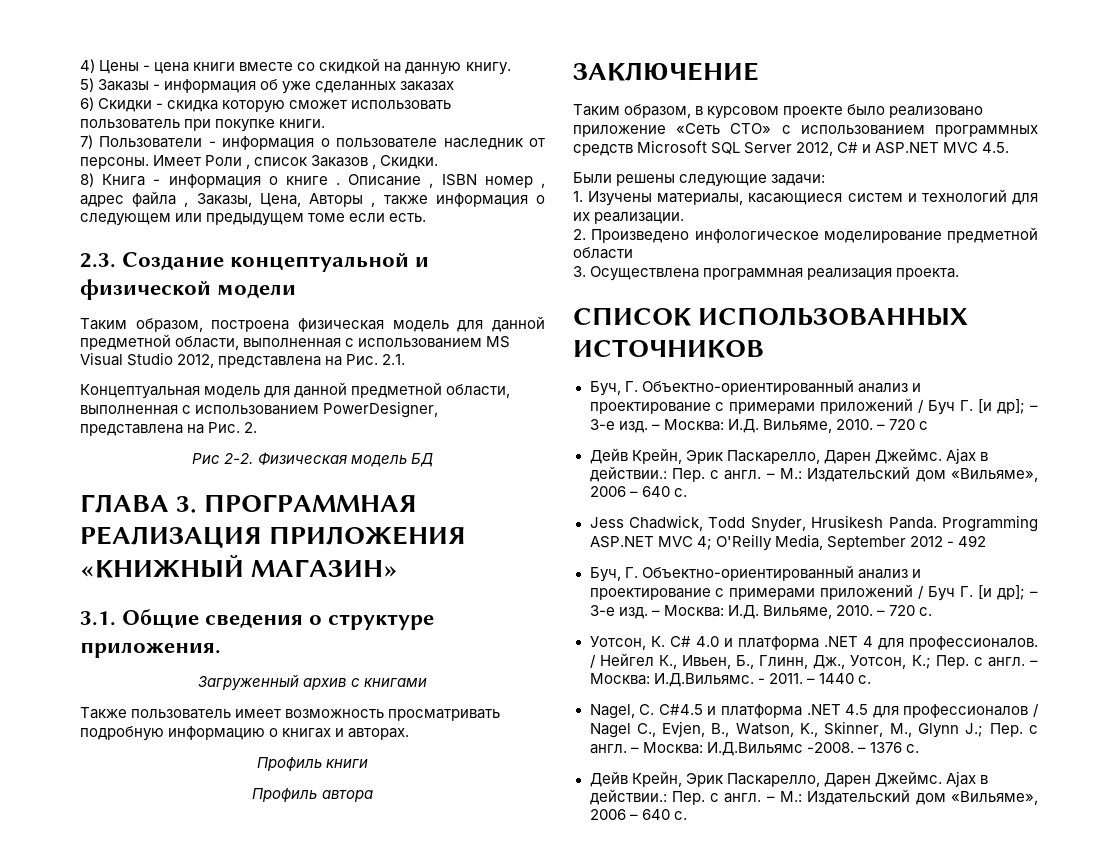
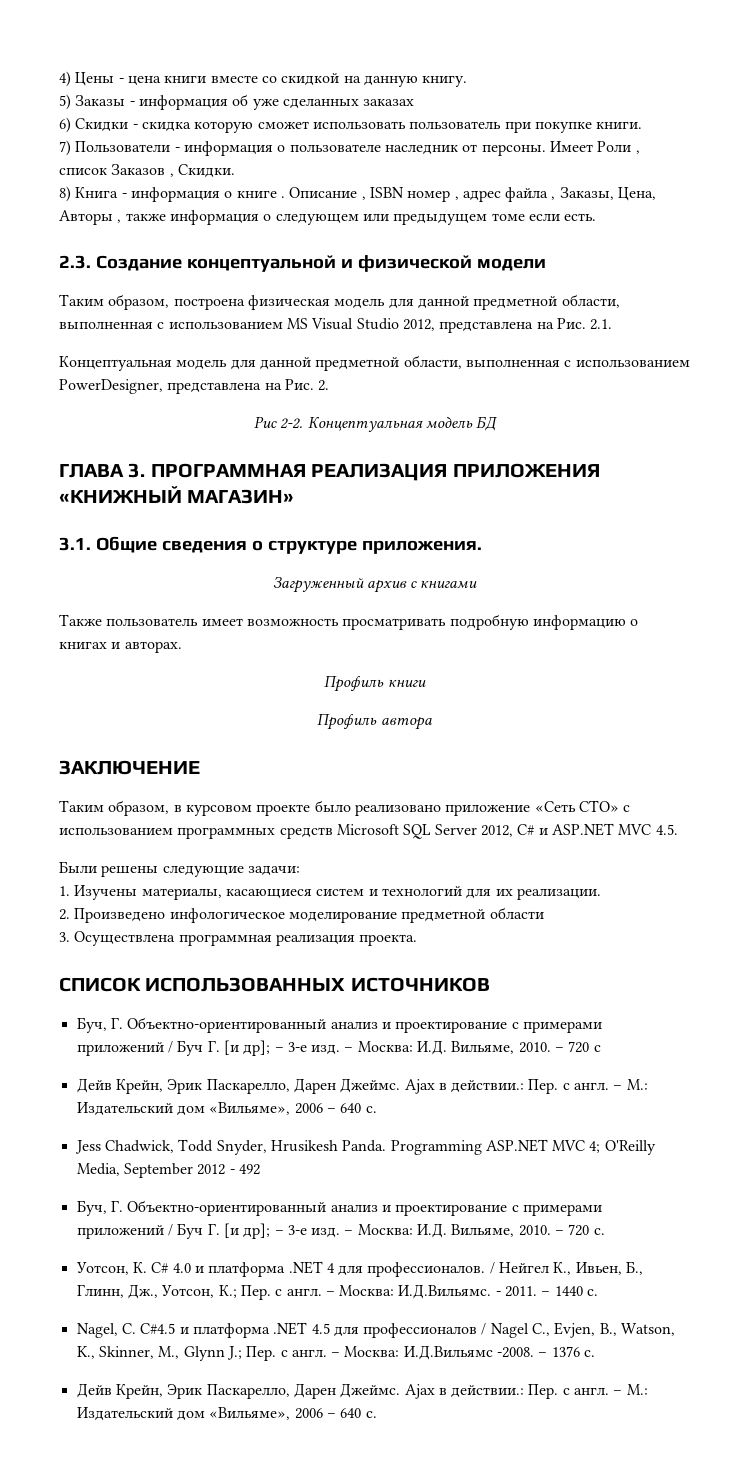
[257,452,347,465] Физическая -> [307,417,423,432] Концептуальная

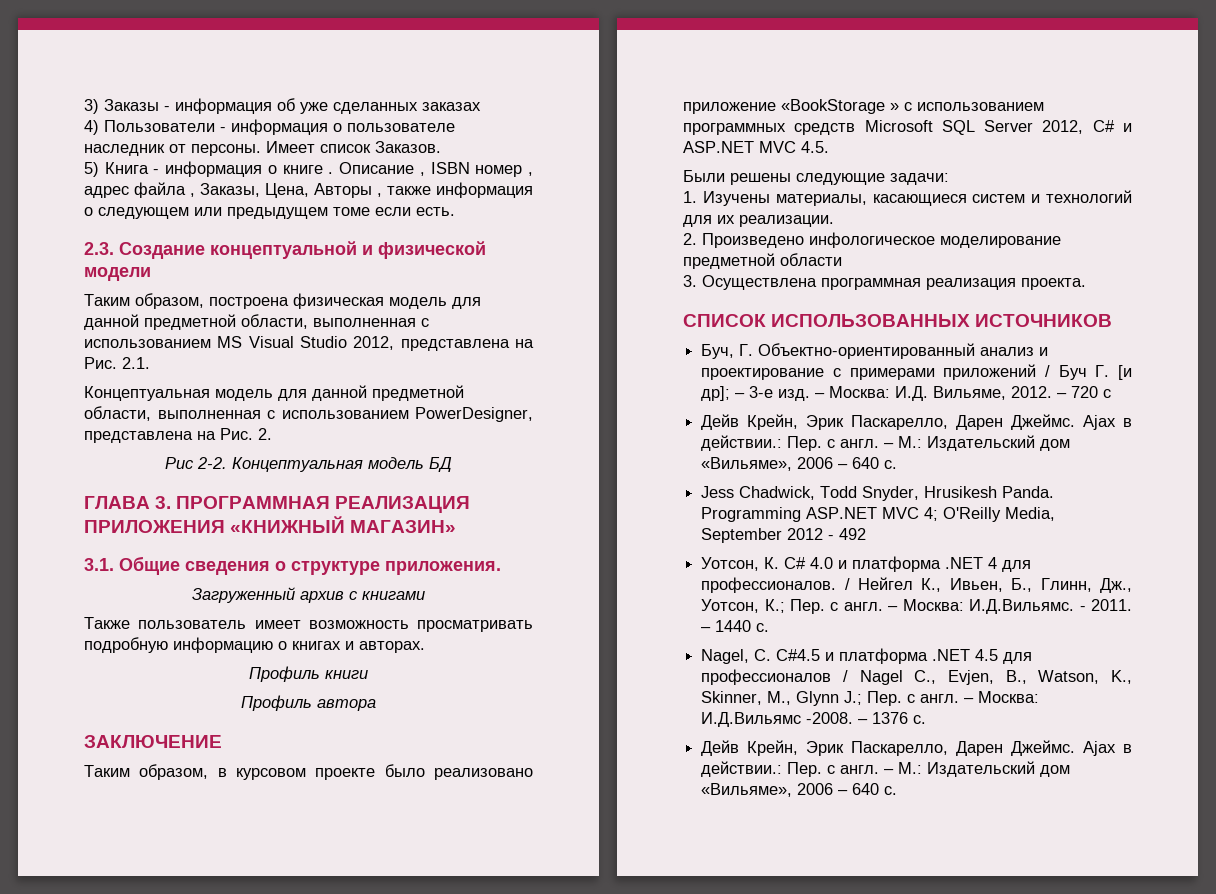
[59,71,468,87] [59,94,71,110] 4) Цены - цена книги вместе со скидкой на данную книгу. // 5) -> [84,99,99,114] 3)
[59,117,643,133] [59,140,71,156] 6) Скидки - скидка которую сможет использовать пользователь при покупке книги. // 7) -> [84,120,99,135] 4)
[597,141,640,154] [59,164,235,178] [59,186,71,202] Роли , список Заказов , Скидки. // 8) -> [320,141,441,153] [84,162,99,177] список Заказов. // 5)
[534,800,619,812] «Сеть СТО» -> [781,99,899,114] «BookStorage »
[518,1042,551,1053] 2010. -> [1011,386,1053,398] 2012.
[76,1200,602,1216] [76,1223,605,1239] // Буч, Г. Объектно-ориентированный анализ и проектирование с примерами приложений / Буч Г. [и др]; – 3-е изд. – Москва: И.Д. Вильяме, 2010. – 720 с. -> (867, 534) none

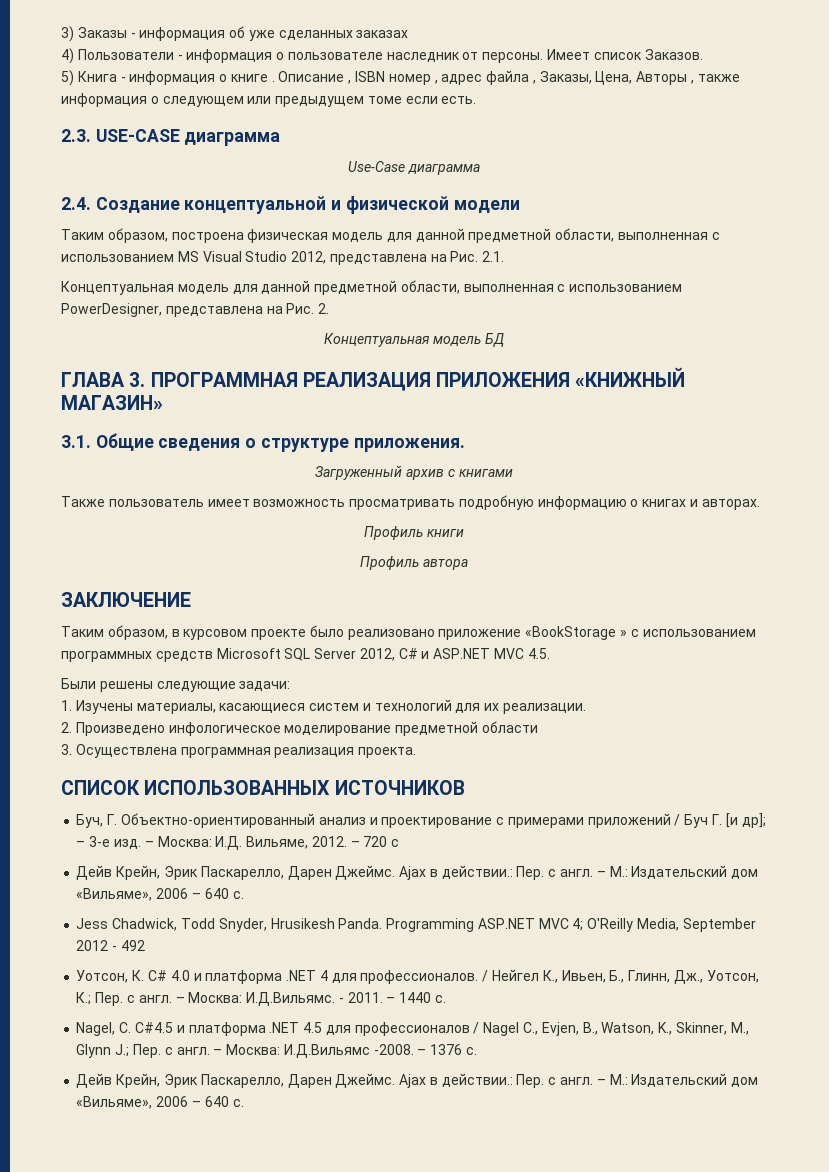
(114, 248) none -> [95,129,281,146] [348,161,480,175] [61,197,91,210] USE-CASE диаграмма // Use-Case диаграмма // 2.4.
[165,457,227,469] Рис 2-2. -> (330, 308) none

